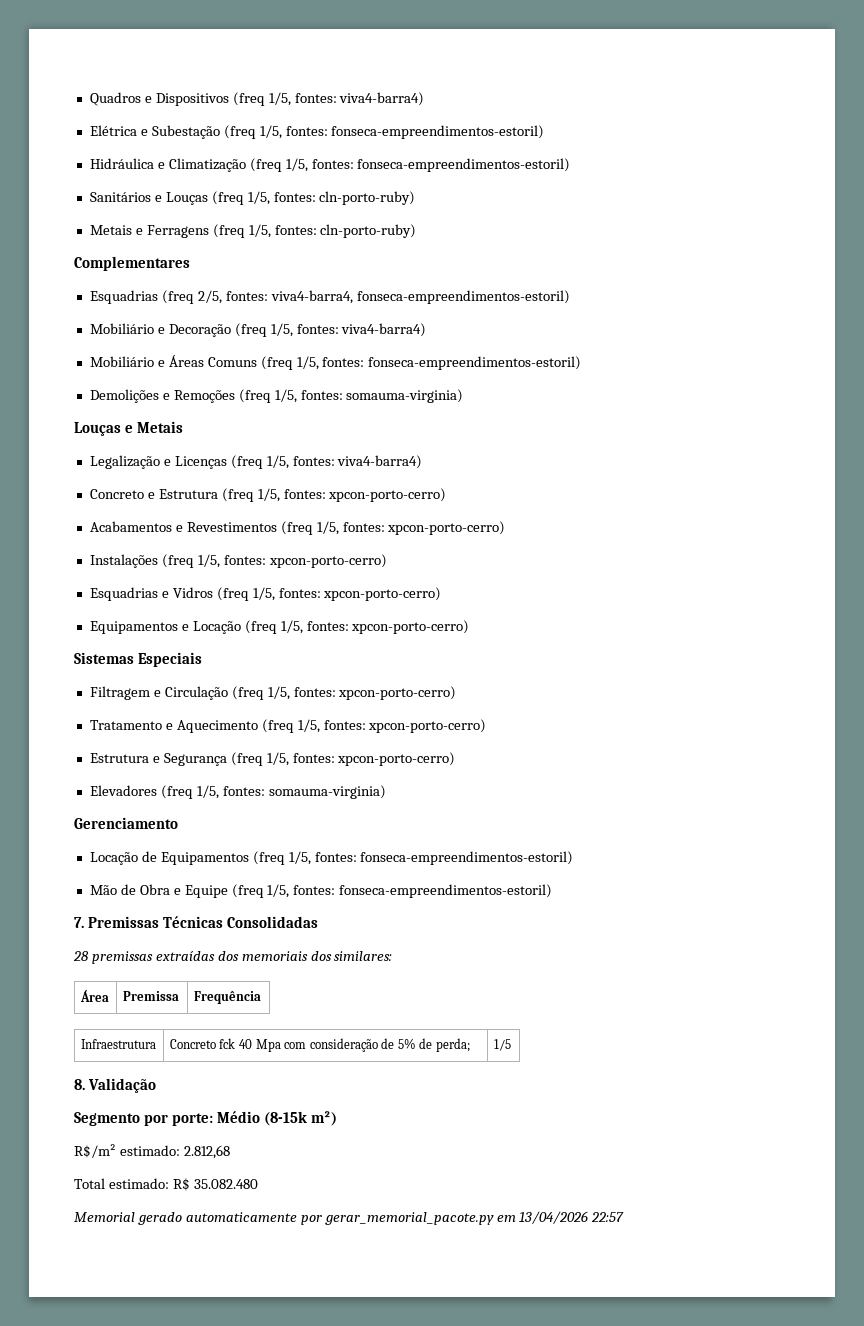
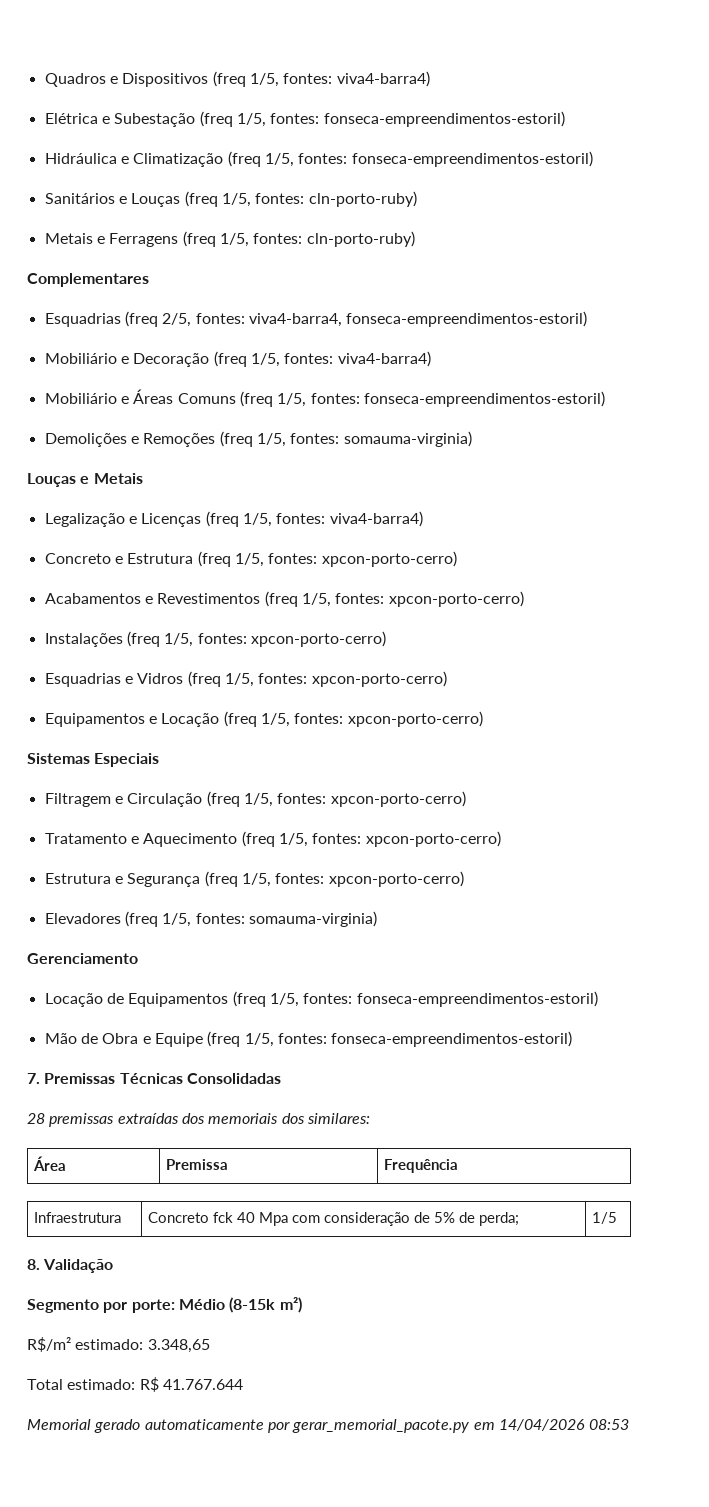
[183,1145,230,1159] 2.812,68 -> [147,1339,210,1353] 3.348,65
[193,1179,258,1189] 35.082.480 -> [162,1379,243,1390] 41.767.644
[519,1211,625,1224] 13/04/2026 22:57 -> [498,1419,630,1431] 14/04/2026 08:53

